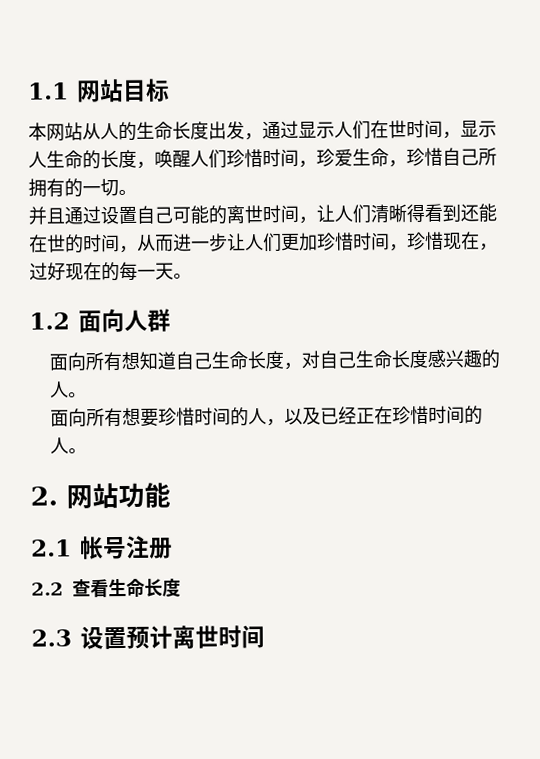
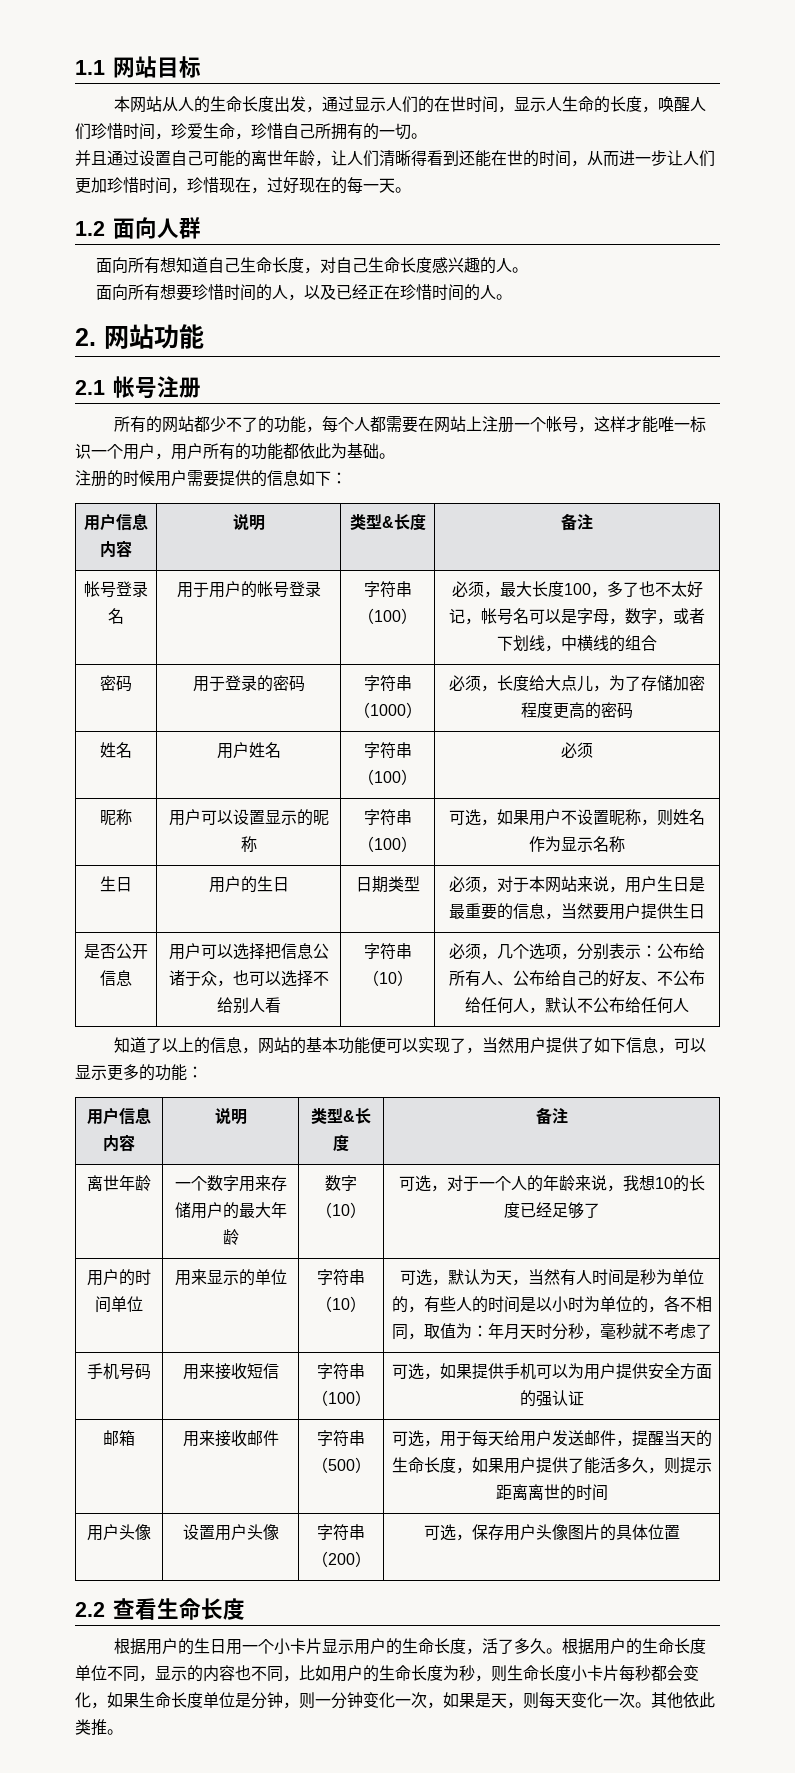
(371, 130) none -> [418,96,435,113] 的
[262,204,299,224] 时间 -> [283,150,315,166] 年龄
[31,578,181,598] [31,625,265,650] 2.2查看生命长度 // 2.3设置预计离世时间 -> [114,416,707,433] [75,443,395,460] [75,470,347,487] [84,513,148,531] [100,540,132,558] [232,514,265,531] [349,513,426,531] [561,513,593,531] [84,581,148,598] [108,608,124,624] [176,581,321,598] [363,581,412,598] [358,608,417,624] [451,581,703,598] [449,608,705,625] [497,635,657,652] [100,675,132,692] [192,675,305,692] [363,675,412,692] [353,702,422,718] [449,675,705,692] [521,702,633,719] [100,742,132,758] [216,742,281,759] [363,742,412,759] [358,769,417,785] [561,742,593,758] [100,809,132,826] [168,809,329,826] [240,836,257,852] [363,809,412,826] [358,836,417,852] [449,809,705,826] [529,836,625,852] [100,876,132,892] [208,876,289,893] [355,876,420,893] [449,876,705,893] [449,903,705,920] [84,943,148,959] [100,970,132,986] [168,943,329,960] [168,970,329,987] [216,997,281,1014] [363,943,412,960] [362,970,413,986] [449,943,705,960] [449,970,705,987] [465,997,689,1014] [114,1037,707,1054] [75,1064,203,1081] [87,1107,151,1125] [103,1134,135,1152] [214,1108,247,1125] [311,1108,371,1124] [333,1134,349,1152] [535,1107,568,1125] [87,1175,151,1191] [174,1175,287,1192] [174,1202,287,1219] [222,1229,239,1245] [325,1175,357,1191] [316,1202,366,1218] [398,1175,705,1192] [503,1202,600,1219] [87,1269,151,1286] [95,1296,143,1313] [174,1269,287,1286] [317,1269,365,1286] [316,1296,366,1312] [399,1269,704,1286] [391,1296,712,1313] [391,1323,712,1340] [87,1363,151,1380] [182,1363,279,1380] [317,1363,365,1380] [311,1390,371,1406] [391,1363,712,1380] [519,1390,584,1407] [103,1430,135,1446] [182,1430,279,1447] [317,1430,365,1447] [311,1457,371,1473] [391,1430,712,1447] [391,1457,712,1474] [495,1484,608,1501] [87,1524,151,1541] [182,1524,279,1541] [317,1524,365,1541] [311,1551,371,1567] [423,1524,680,1541] [75,1598,245,1620] [114,1638,707,1655] [75,1665,699,1682] [75,1692,715,1709] [75,1719,123,1736] 所有的网站都少不了的功能，每个人都需要在网站上注册一个帐号，这样才能唯一标识一个用户，用户所有的功能都依此为基础。 // 注册的时候用户需要提供的信息如下： // 用户信息内容 | 说明 | 类型&长度 | 备注 // 帐号登录名 | 用于用户的帐号登录 | 字符串（100） | 必须，最大长度100，多了也不太好记，帐号名可以是字母，数字，或者下划线，中横线的组合 // 密码 | 用于登录的密码 | 字符串（1000） | 必须，长度给大点儿，为了存储加密程度更高的密码 // 姓名 | 用户姓名 | 字符串（100） | 必须 // 昵称 | 用户可以设置显示的昵称 | 字符串（100） | 可选，如果用户不设置昵称，则姓名作为显示名称 // 生日 | 用户的生日 | 日期类型 | 必须，对于本网站来说，用户生日是最重要的信息，当然要用户提供生日 // 是否公开信息 | 用户可以选择把信息公诸于众，也可以选择不给别人看 | 字符串（10） | 必须，几个选项，分别表示：公布给所有人、公布给自己的好友、不公布给任何人，默认不公布给任何人 // 知道了以上的信息，网站的基本功能便可以实现了，当然用户提供了如下信息，可以显示更多的功能： // 用户信息内容 | 说明 | 类型&长度 | 备注 // 离世年龄 | 一个数字用来存储用户的最大年龄 | 数字（10） | 可选，对于一个人的年龄来说，我想10的长度已经足够了 // 用户的时间单位 | 用来显示的单位 | 字符串（10） | 可选，默认为天，当然有人时间是秒为单位的，有些人的时间是以小时为单位的，各不相同，取值为：年月天时分秒，毫秒就不考虑了 // 手机号码 | 用来接收短信 | 字符串（100） | 可选，如果提供手机可以为用户提供安全方面的强认证 // 邮箱 | 用来接收邮件 | 字符串（500） | 可选，用于每天给用户发送邮件，提醒当天的生命长度，如果用户提供了能活多久，则提示距离离世的时间 // 用户头像 | 设置用户头像 | 字符串（200） | 可选，保存用户头像图片的具体位置 // 2.2查看生命长度 // 根据用户的生日用一个小卡片显示用户的生命长度，活了多久。根据用户的生命长度单位不同，显示的内容也不同，比如用户的生命长度为秒，则生命长度小卡片每秒都会变化，如果生命长度单位是分钟，则一分钟变化一次，如果是天，则每天变化一次。其他依此类推。

